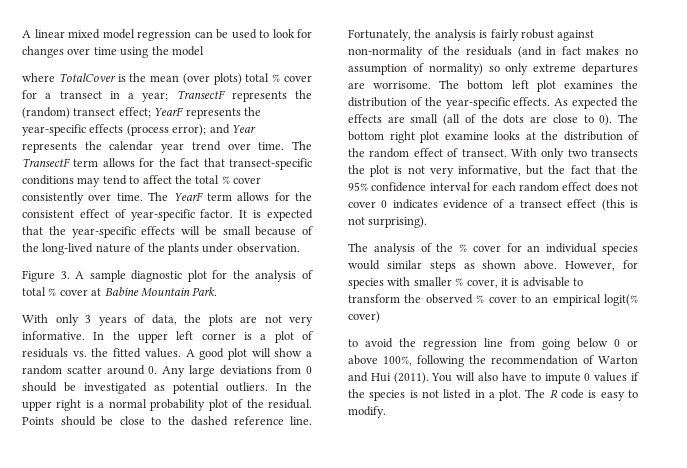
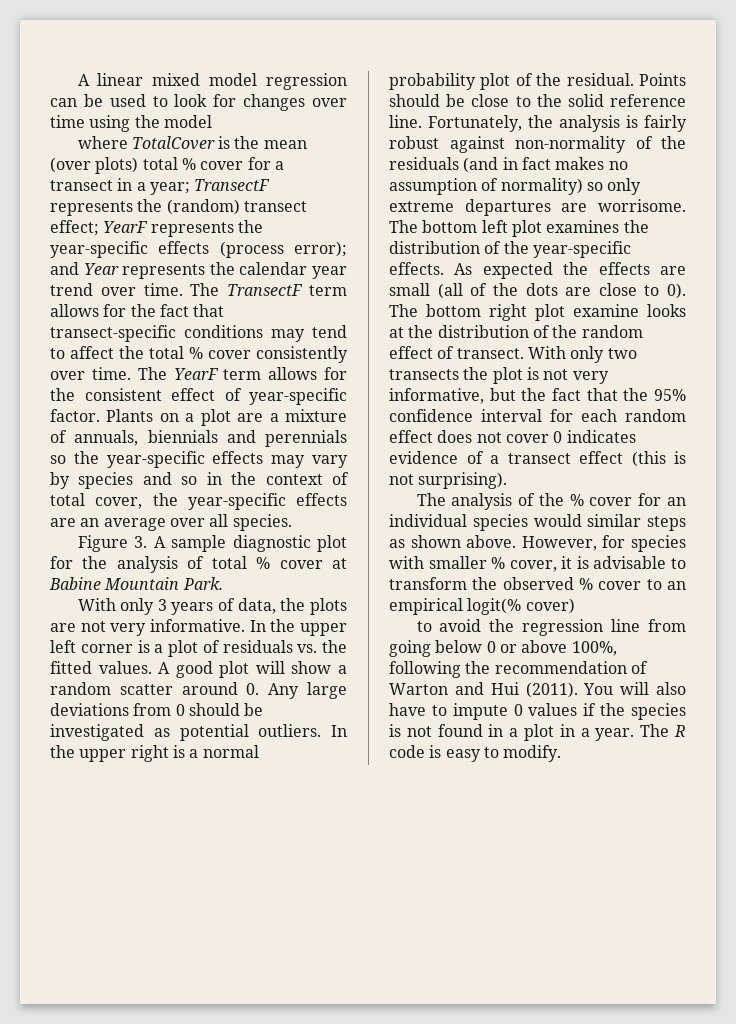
[239,209,313,221] [22,226,313,238] [22,243,300,255] It is expected that the year-specific effects will be small because of the long-lived nature of the plants under observation. -> [106,409,347,426] [50,430,347,447] [50,451,348,468] [50,472,349,489] [50,493,347,510] [50,514,292,531] Plants on a plot are a mixture of annuals, biennials and perennials so the year-specific effects may vary by species and so in the context of total cover, the year-specific effects are an average over all species.
[191,416,228,426] dashed -> [567,94,604,107] solid
[443,389,522,401] listed in a plot. -> [437,724,635,741] found in a plot in a year.

